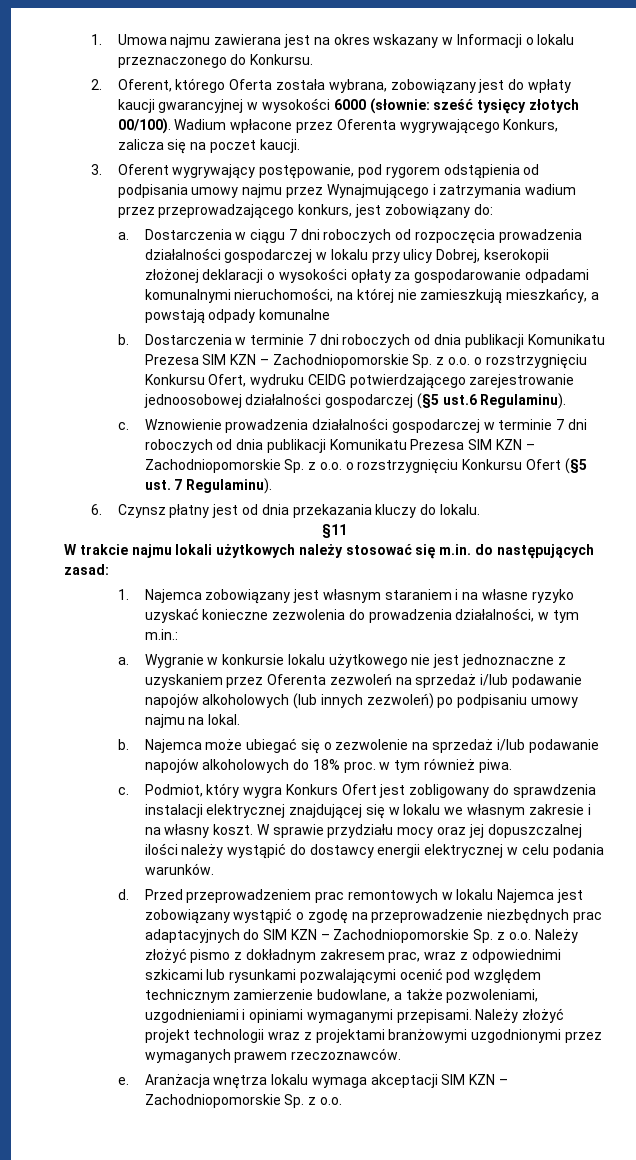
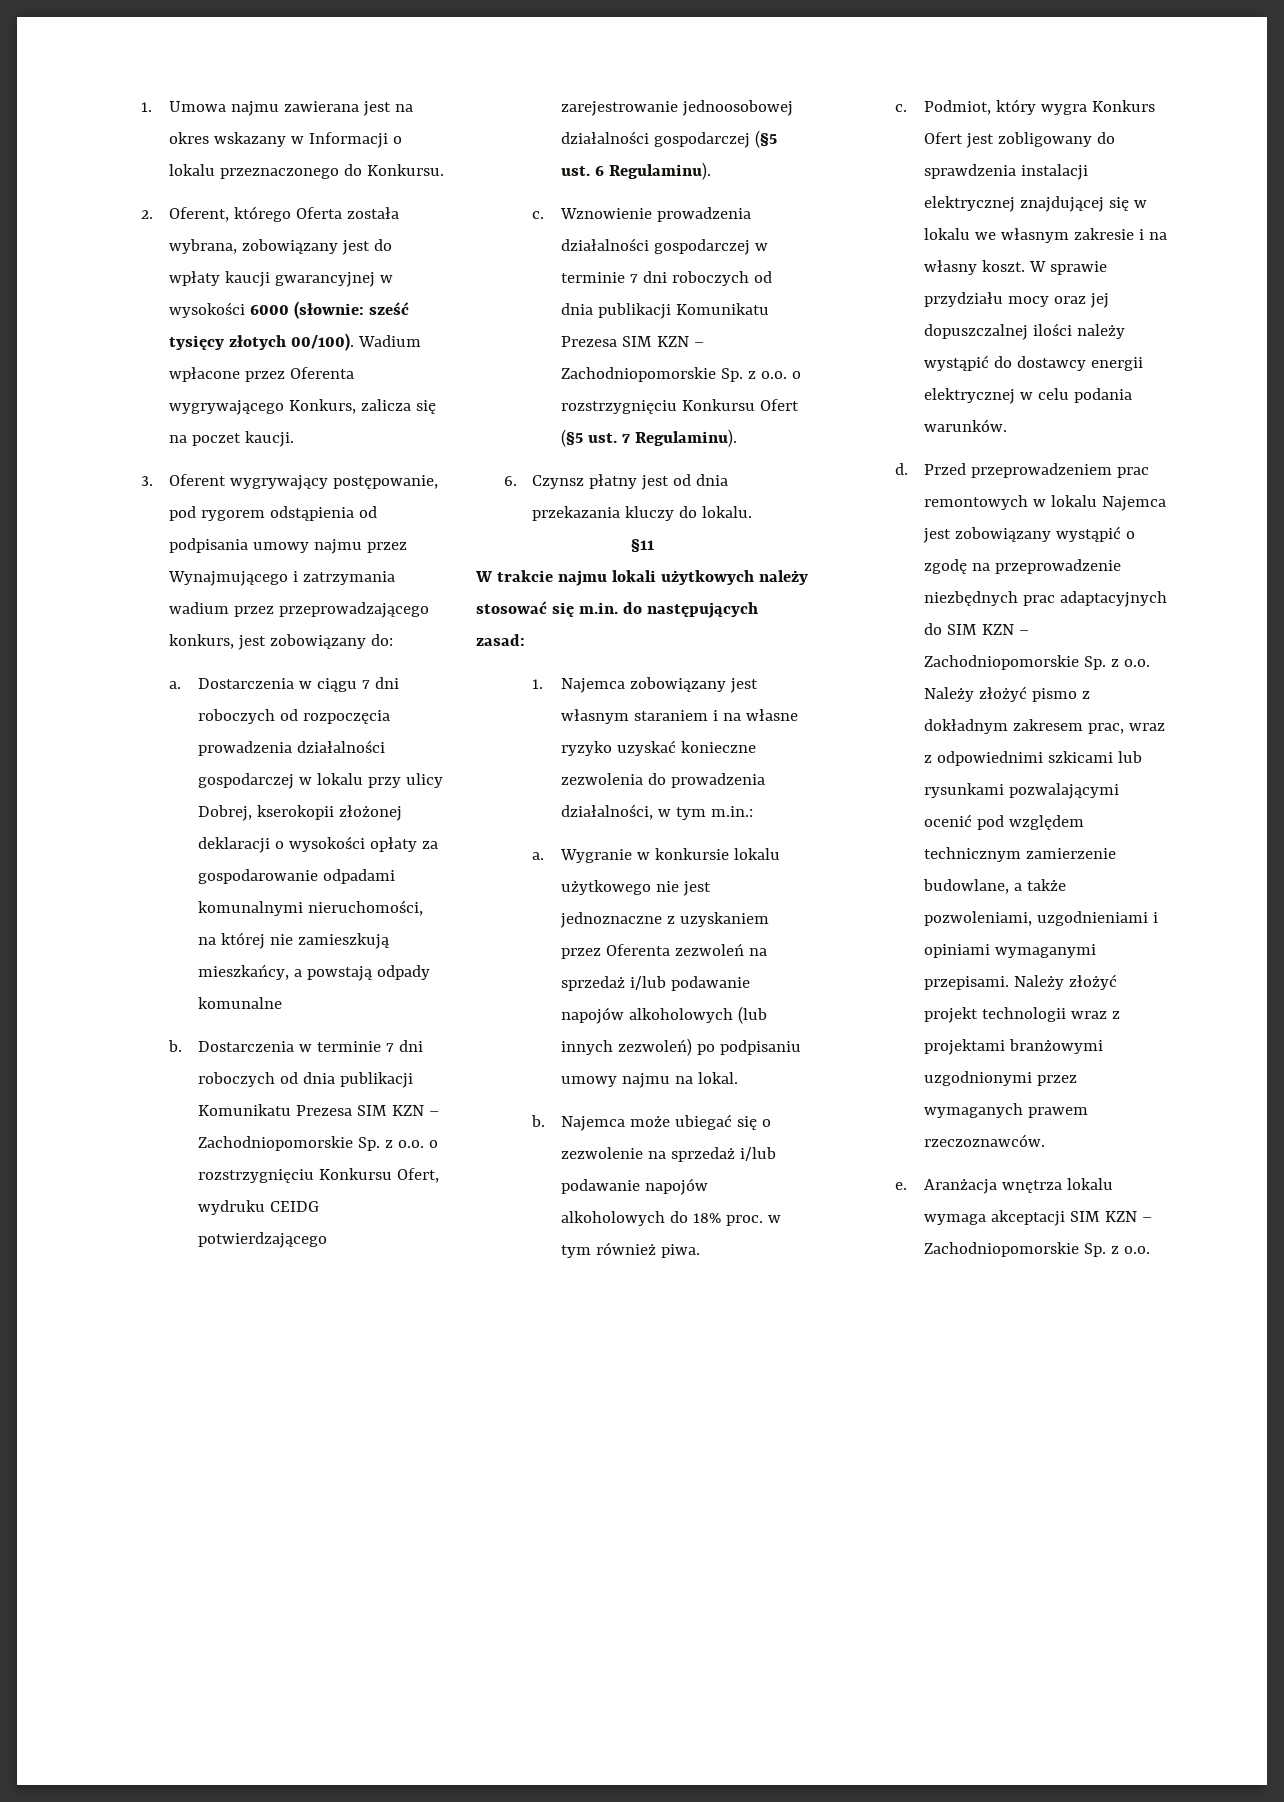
[442,394,477,405] ust.6 -> [560,166,604,176] ust. 6

